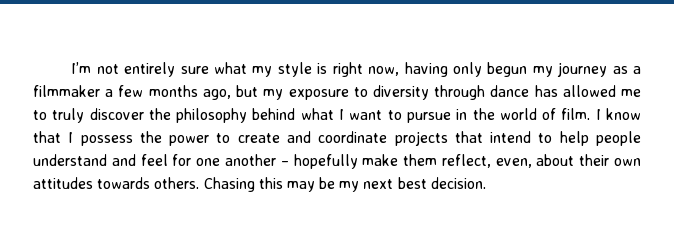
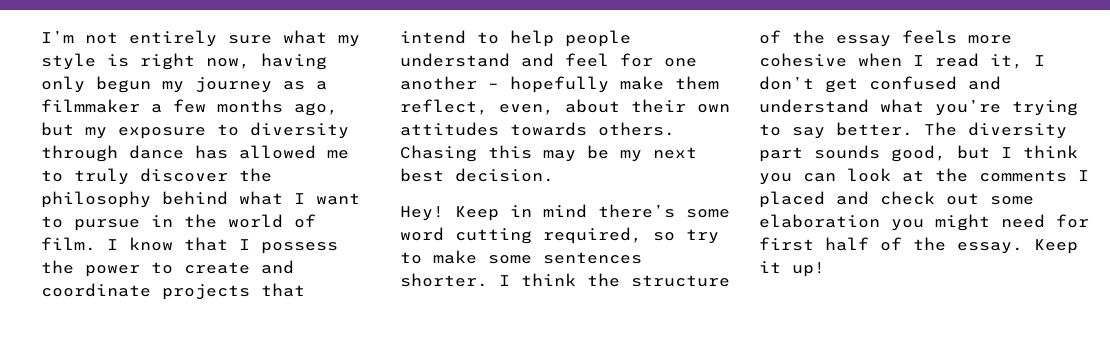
(486, 183) none -> [400,204,730,221] [400,227,719,244] [400,250,642,264] [400,273,730,287] [759,30,1012,47] [759,53,1045,69] [759,76,1001,93] [759,99,1078,116] [759,122,1067,139] [759,145,1078,162] [759,168,1089,185] [759,191,1034,208] [759,214,1089,231] [759,237,1078,254] [759,261,825,277] // Hey! Keep in mind there’s some word cutting required, so try to make some sentences shorter. I think the structure of the essay feels more cohesive when I read it, I don’t get confused and understand what you’re trying to say better. The diversity part sounds good, but I think you can look at the comments I placed and check out some elaboration you might need for first half of the essay. Keep it up!

